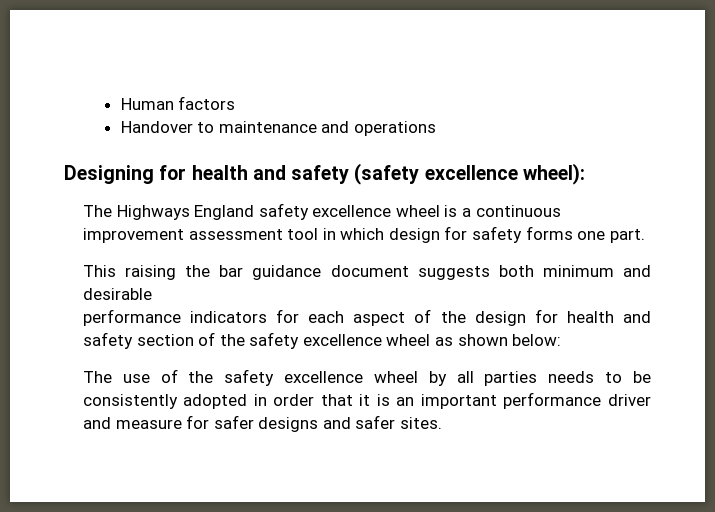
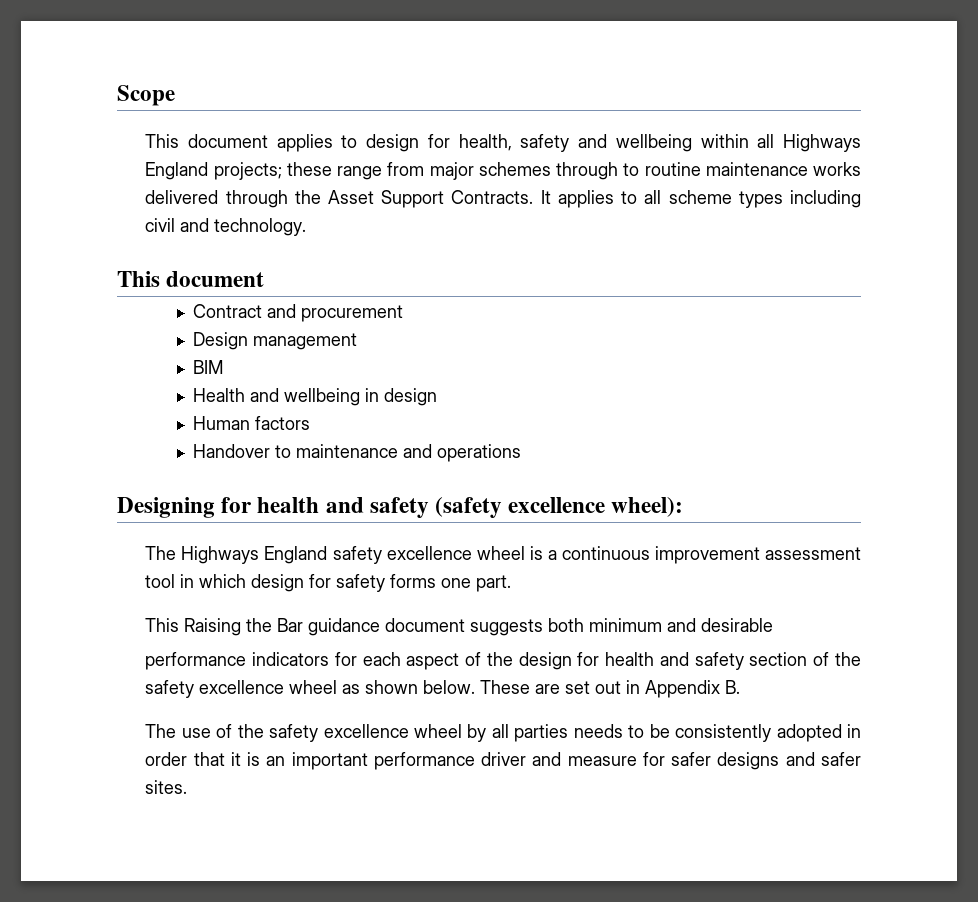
(120, 104) none -> [117,85,175,106] [145,134,861,152] [145,162,861,180] [145,190,861,208] [145,218,307,236] [117,271,265,287] [193,304,404,322] [193,332,358,350] [193,360,224,374] [193,388,438,406] Scope // This document applies to design for health, safety and wellbeing within all Highways England projects; these range from major schemes through to routine maintenance works delivered through the Asset Support Contracts. It applies to all scheme types including civil and technology. // This document // Contract and procurement // Design management // BIM // Health and wellbeing in design //
[125,265,244,280] raising the bar -> [184,618,304,636] Raising the Bar
[512,334,562,346] below: -> [423,680,741,698] below. These are set out in Appendix B.

